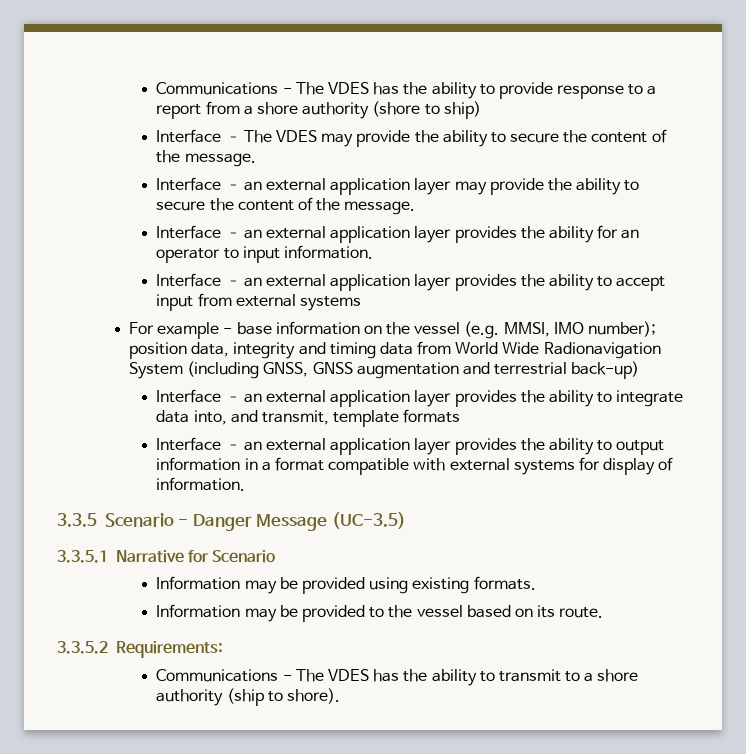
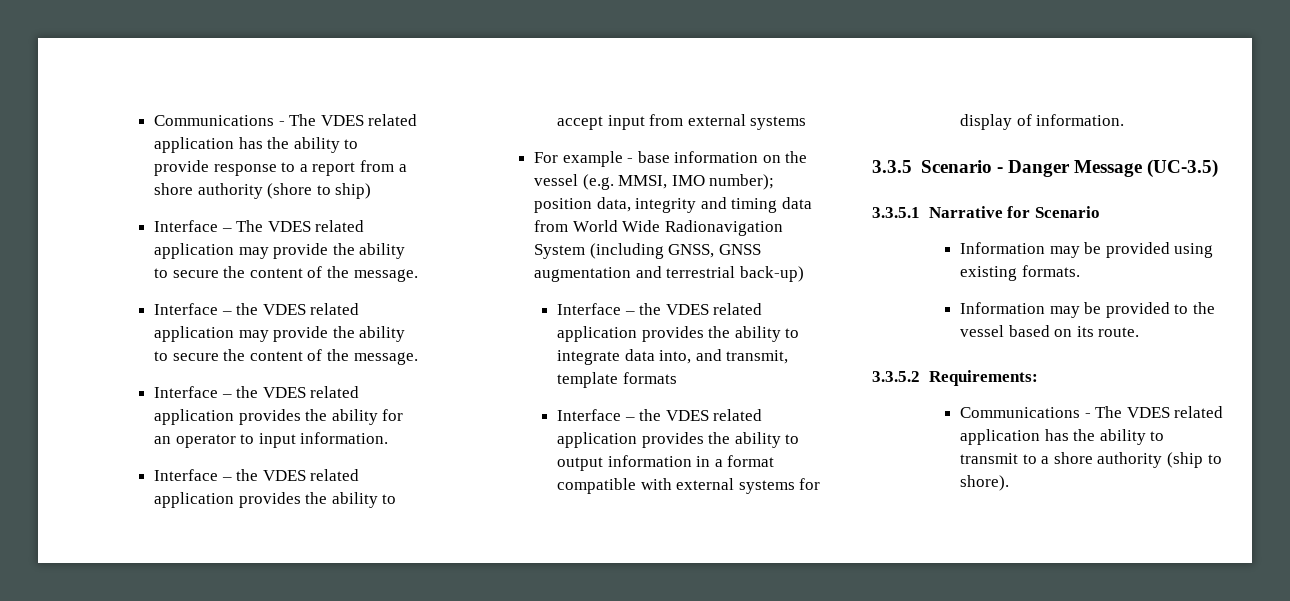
[156,82,369,95] Communications - The VDES -> [154,114,418,126] [154,137,235,153] Communications - The VDES related application
(317, 136) none -> [315,220,365,232] [154,243,235,259] related application
[243,178,452,195] an external application layer -> [236,303,360,315] [154,326,235,342] the VDES related application
[243,226,452,243] an external application layer -> [236,386,360,398] [154,409,235,425] the VDES related application
[243,274,452,291] an external application layer -> [236,469,360,481] [154,492,235,508] the VDES related application
[243,390,452,407] an external application layer -> [639,303,763,315] [557,326,638,342] the VDES related application
[243,438,452,455] an external application layer -> [639,409,763,421] [557,432,638,448] the VDES related application
(369, 675) none -> [1174,406,1224,418] [960,429,1041,445] related application

